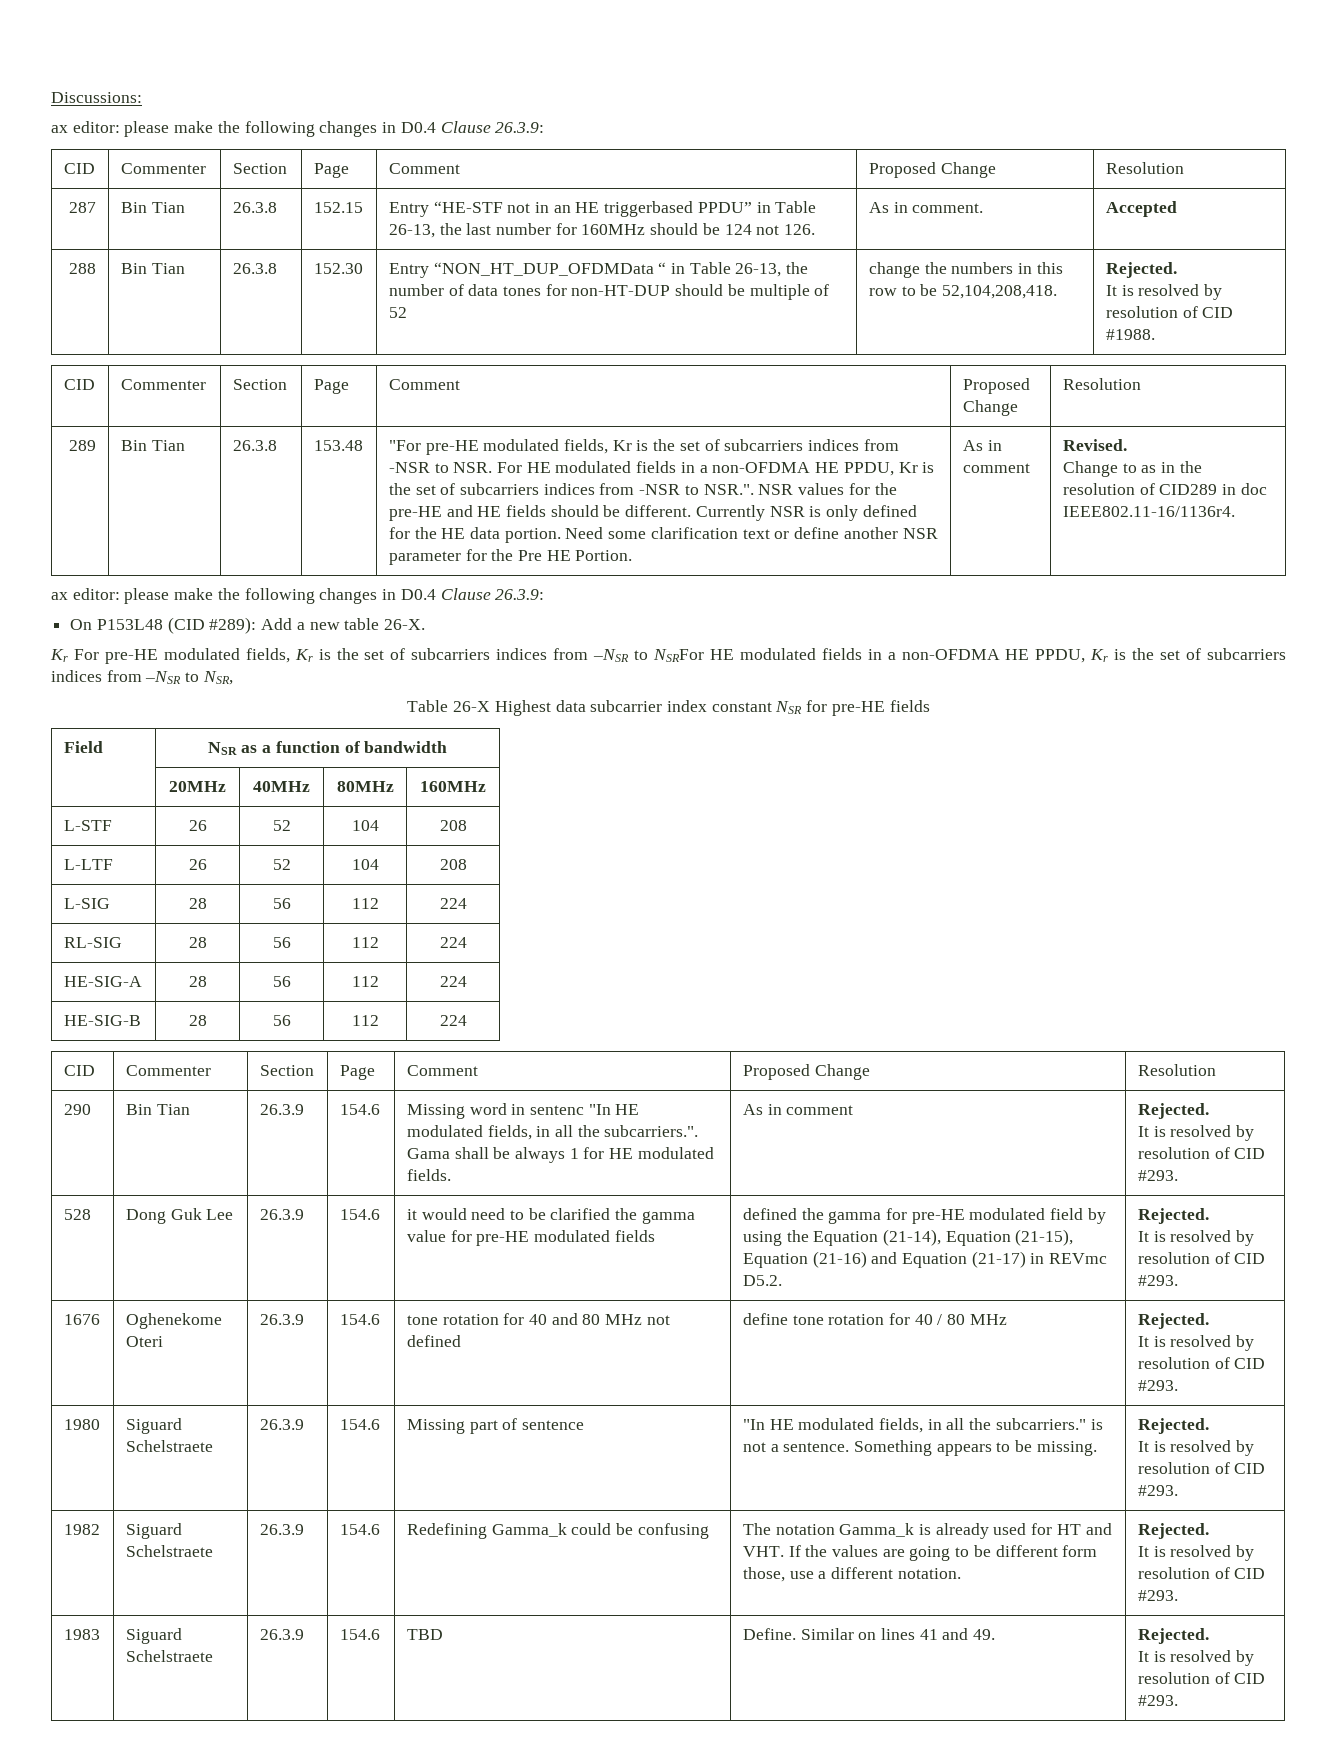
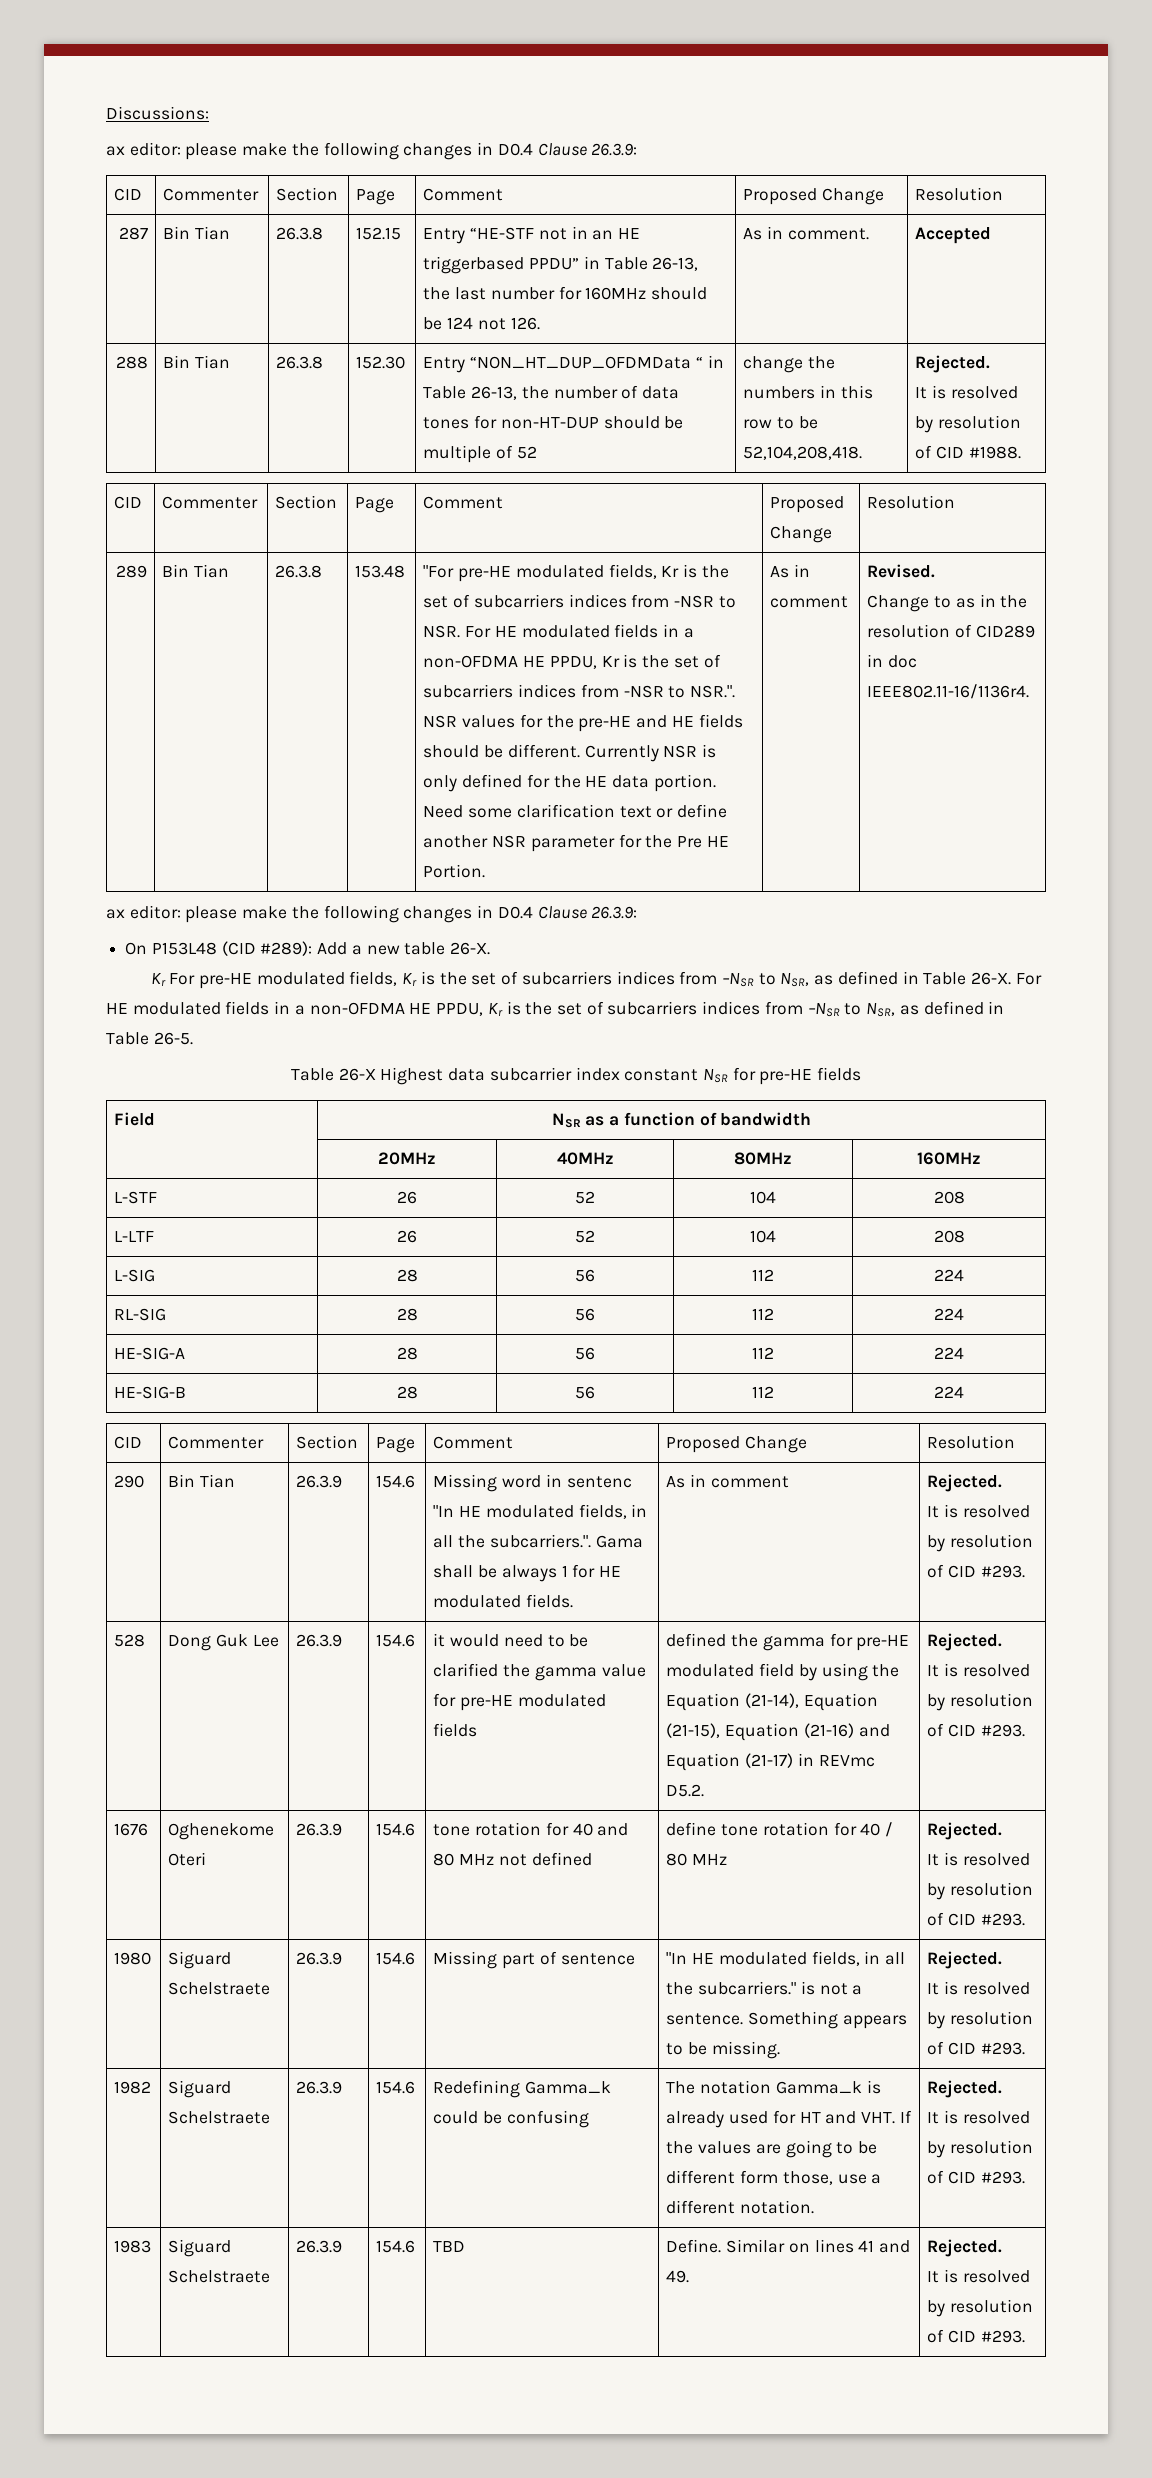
[652,649,704,662] NSRFor -> [780,971,1042,987] NSR, as defined in Table 26-X. For
(233, 678) none -> [899,1001,1005,1015] [106,1032,193,1045] as defined in Table 26-5.

